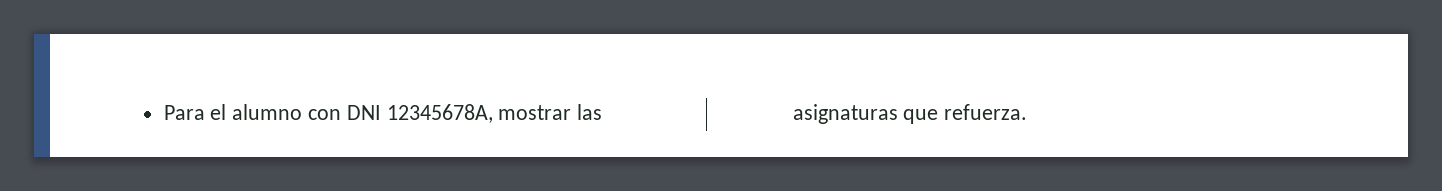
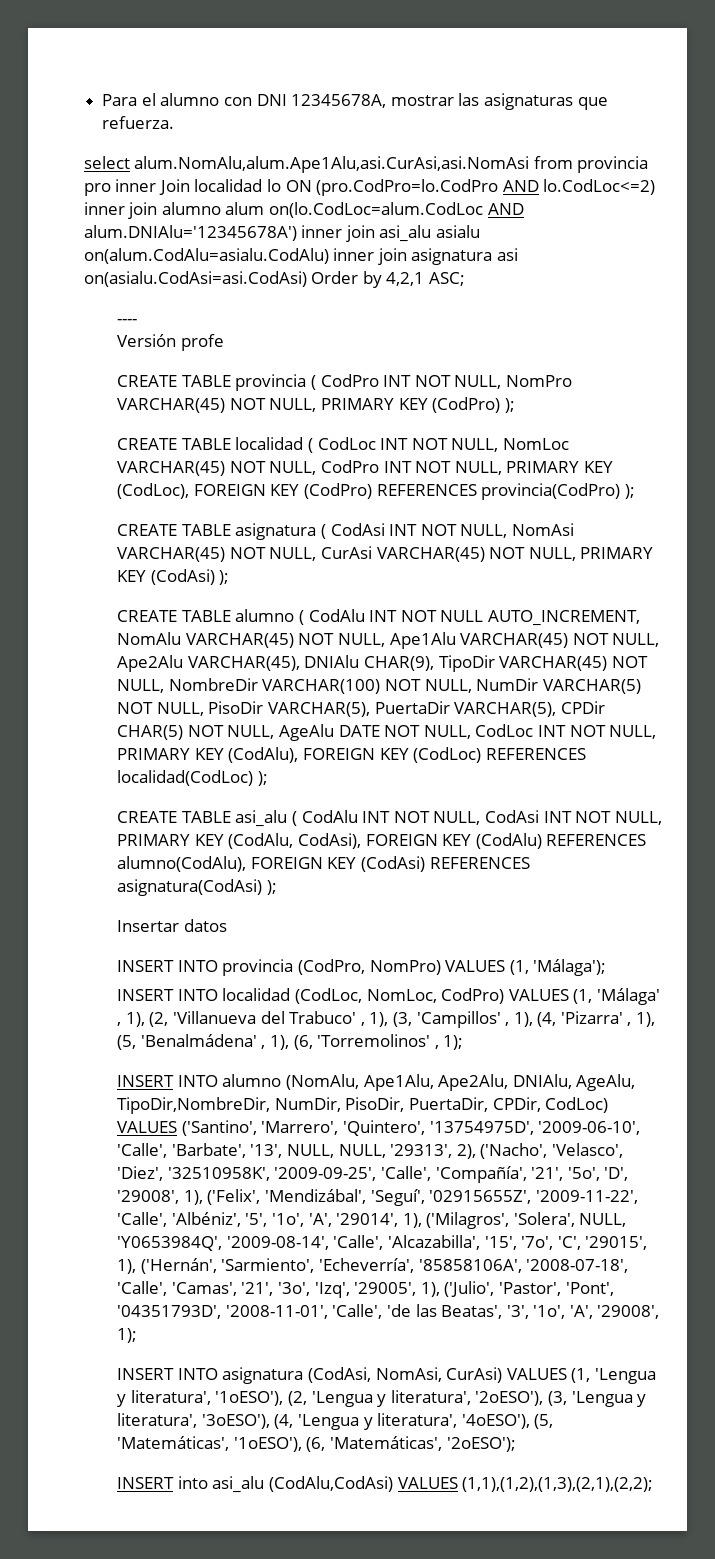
(1028, 112) none -> [83,156,649,173] [83,179,656,196] [83,202,524,219] [83,225,480,242] [83,248,518,265] [83,271,465,288] [117,319,138,324] [117,334,224,351] [117,374,572,391] [117,397,515,413] [117,437,569,453] [117,460,613,476] [117,483,635,500] [117,523,574,540] [117,546,654,562] [117,569,230,585] [117,609,640,626] [117,632,660,649] [117,655,648,672] [117,678,641,694] [117,701,605,717] [117,724,657,741] [117,747,586,763] [117,770,268,786] [117,810,662,827] [117,833,647,849] [117,856,530,872] [117,879,277,896] [117,919,227,932] [117,959,607,976] [117,988,660,1005] [117,1011,656,1028] [117,1034,464,1050] [117,1074,636,1091] [117,1097,609,1114] [117,1120,641,1136] [117,1143,623,1159] [117,1166,629,1183] [117,1189,638,1206] [117,1212,627,1229] [117,1235,648,1251] [117,1258,629,1274] [117,1281,614,1298] [117,1304,660,1319] [117,1328,138,1343] [117,1367,656,1384] [117,1390,647,1407] [117,1413,554,1430] [117,1436,516,1452] [117,1476,654,1493] // select alum.NomAlu,alum.Ape1Alu,asi.CurAsi,asi.NomAsi from provincia pro inner Join localidad lo ON (pro.CodPro=lo.CodPro AND lo.CodLoc<=2) inner join alumno alum on(lo.CodLoc=alum.CodLoc AND alum.DNIAlu='12345678A') inner join asi_alu asialu on(alum.CodAlu=asialu.CodAlu) inner join asignatura asi on(asialu.CodAsi=asi.CodAsi) Order by 4,2,1 ASC; // ---- // Versión profe // CREATE TABLE provincia ( CodPro INT NOT NULL, NomPro VARCHAR(45) NOT NULL, PRIMARY KEY (CodPro) ); // CREATE TABLE localidad ( CodLoc INT NOT NULL, NomLoc VARCHAR(45) NOT NULL, CodPro INT NOT NULL, PRIMARY KEY (CodLoc), FOREIGN KEY (CodPro) REFERENCES provincia(CodPro) ); // CREATE TABLE asignatura ( CodAsi INT NOT NULL, NomAsi VARCHAR(45) NOT NULL, CurAsi VARCHAR(45) NOT NULL, PRIMARY KEY (CodAsi) ); // CREATE TABLE alumno ( CodAlu INT NOT NULL AUTO_INCREMENT, NomAlu VARCHAR(45) NOT NULL, Ape1Alu VARCHAR(45) NOT NULL, Ape2Alu VARCHAR(45), DNIAlu CHAR(9), TipoDir VARCHAR(45) NOT NULL, NombreDir VARCHAR(100) NOT NULL, NumDir VARCHAR(5) NOT NULL, PisoDir VARCHAR(5), PuertaDir VARCHAR(5), CPDir CHAR(5) NOT NULL, AgeAlu DATE NOT NULL, CodLoc INT NOT NULL, PRIMARY KEY (CodAlu), FOREIGN KEY (CodLoc) REFERENCES localidad(CodLoc) ); // CREATE TABLE asi_alu ( CodAlu INT NOT NULL, CodAsi INT NOT NULL, PRIMARY KEY (CodAlu, CodAsi), FOREIGN KEY (CodAlu) REFERENCES alumno(CodAlu), FOREIGN KEY (CodAsi) REFERENCES asignatura(CodAsi) ); // Insertar datos // INSERT INTO provincia (CodPro, NomPro) VALUES (1, 'Málaga'); // INSERT INTO localidad (CodLoc, NomLoc, CodPro) VALUES (1, 'Málaga' , 1), (2, 'Villanueva del Trabuco' , 1), (3, 'Campillos' , 1), (4, 'Pizarra' , 1), (5, 'Benalmádena' , 1), (6, 'Torremolinos' , 1); // INSERT INTO alumno (NomAlu, Ape1Alu, Ape2Alu, DNIAlu, AgeAlu, TipoDir,NombreDir, NumDir, PisoDir, PuertaDir, CPDir, CodLoc) VALUES ('Santino', 'Marrero', 'Quintero', '13754975D', '2009-06-10', 'Calle', 'Barbate', '13', NULL, NULL, '29313', 2), ('Nacho', 'Velasco', 'Diez', '32510958K', '2009-09-25', 'Calle', 'Compañía', '21', '5o', 'D', '29008', 1), ('Felix', 'Mendizábal', 'Seguí', '02915655Z', '2009-11-22', 'Calle', 'Albéniz', '5', '1o', 'A', '29014', 1), ('Milagros', 'Solera', NULL, 'Y0653984Q', '2009-08-14', 'Calle', 'Alcazabilla', '15', '7o', 'C', '29015', 1), ('Hernán', 'Sarmiento', 'Echeverría', '85858106A', '2008-07-18', 'Calle', 'Camas', '21', '3o', 'Izq', '29005', 1), ('Julio', 'Pastor', 'Pont', '04351793D', '2008-11-01', 'Calle', 'de las Beatas', '3', '1o', 'A', '29008', 1); // INSERT INTO asignatura (CodAsi, NomAsi, CurAsi) VALUES (1, 'Lengua y literatura', '1oESO'), (2, 'Lengua y literatura', '2oESO'), (3, 'Lengua y literatura', '3oESO'), (4, 'Lengua y literatura', '4oESO'), (5, 'Matemáticas', '1oESO'), (6, 'Matemáticas', '2oESO'); // INSERT into asi_alu (CodAlu,CodAsi) VALUES (1,1),(1,2),(1,3),(2,1),(2,2);

